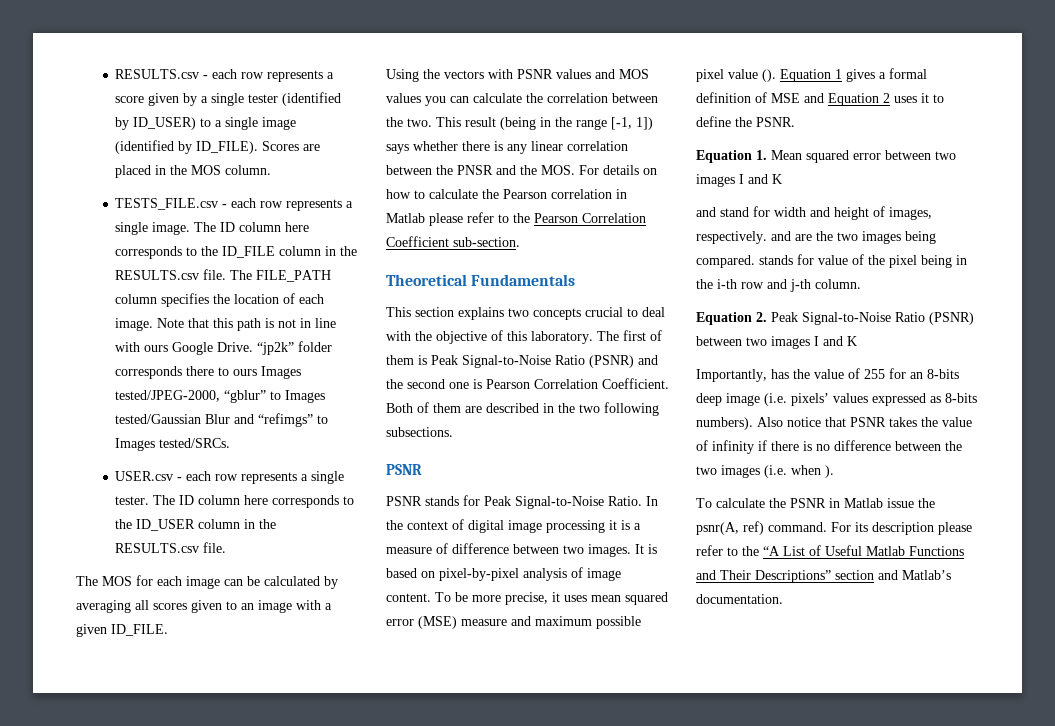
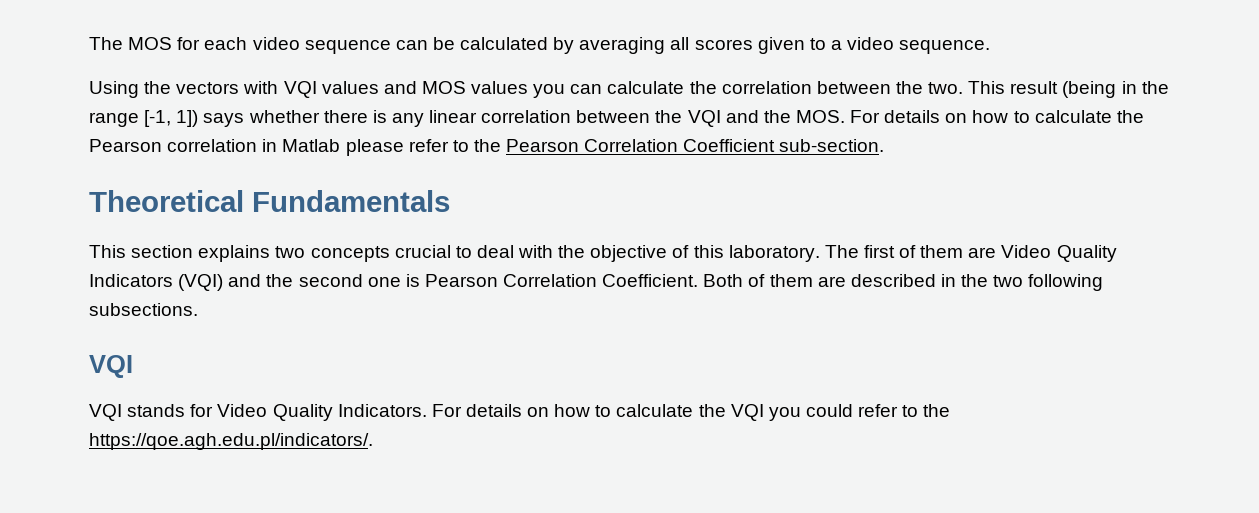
[115,69,335,82] [115,92,342,106] [115,117,297,130] [115,140,321,154] [115,165,272,178] [115,198,354,211] [115,222,310,235] [115,246,358,259] [115,269,332,282] [115,293,325,307] [115,318,337,331] [115,341,333,355] [115,366,302,379] [115,390,326,403] [115,413,329,427] [115,438,231,451] [115,471,345,484] [115,495,355,508] [115,519,277,531] [115,542,227,553] RESULTS.csv - each row represents a score given by a single tester (identified by ID_USER) to a single image (identified by ID_FILE). Scores are placed in the MOS column. // TESTS_FILE.csv - each row represents a single image. The ID column here corresponds to the ID_FILE column in the RESULTS.csv file. The FILE_PATH column specifies the location of each image. Note that this path is not in line with ours Google Drive. “jp2k” folder corresponds there to ours Images tested/JPEG-2000, “gblur” to Images tested/Gaussian Blur and “refimgs” to Images tested/SRCs. // USER.csv - each row represents a single tester. The ID column here corresponds to the ID_USER column in the RESULTS.csv file. // -> (89, 43) none
[186,576,220,589] image -> [252,37,391,54] video sequence
[241,600,332,613] [76,624,168,637] an image with a given ID_FILE. -> [830,37,991,54] a video sequence.
[517,69,553,79] PSNR -> [283,81,317,98] VQI
[457,165,493,175] PNSR -> [687,110,721,127] VQI
[418,355,634,368] is Peak Signal-to-Noise Ratio (PSNR) -> [968,245,1117,262] [89,274,224,291] are Video Quality Indicators (VQI)
[386,464,422,475] [386,495,658,509] [386,519,641,533] [386,543,657,557] [386,567,621,581] [386,592,668,605] [386,616,641,629] [696,68,927,82] [696,92,944,106] [696,116,795,127] [696,150,956,163] [696,174,782,187] [696,206,932,220] [696,231,936,244] [696,254,967,268] [696,279,861,292] [696,312,974,325] [696,336,857,349] [696,368,959,382] [696,393,977,406] [696,417,972,430] [696,440,962,454] [696,465,834,478] [696,498,935,508] [696,521,972,535] [696,545,964,556] [696,570,951,583] [696,594,783,604] PSNR // PSNR stands for Peak Signal-to-Noise Ratio. In the context of digital image processing it is a measure of difference between two images. It is based on pixel-by-pixel analysis of image content. To be more precise, it uses mean squared error (MSE) measure and maximum possible pixel value (). Equation 1 gives a formal definition of MSE and Equation 2 uses it to define the PSNR. // Equation 1. Mean squared error between two images I and K // and stand for width and height of images, respectively. and are the two images being compared. stands for value of the pixel being in the i-th row and j-th column. // Equation 2. Peak Signal-to-Noise Ratio (PSNR) between two images I and K // Importantly, has the value of 255 for an 8-bits deep image (i.e. pixels’ values expressed as 8-bits numbers). Also notice that PSNR takes the value of infinity if there is no difference between the two images (i.e. when ). // To calculate the PSNR in Matlab issue the psnr(A, ref) command. For its description please refer to the “A List of Useful Matlab Functions and Their Descriptions” section and Matlab’s documentation. -> [89,355,133,378] [89,404,951,421] [89,433,373,450] VQI // VQI stands for Video Quality Indicators. For details on how to calculate the VQI you could refer to the https://qoe.agh.edu.pl/indicators/.

